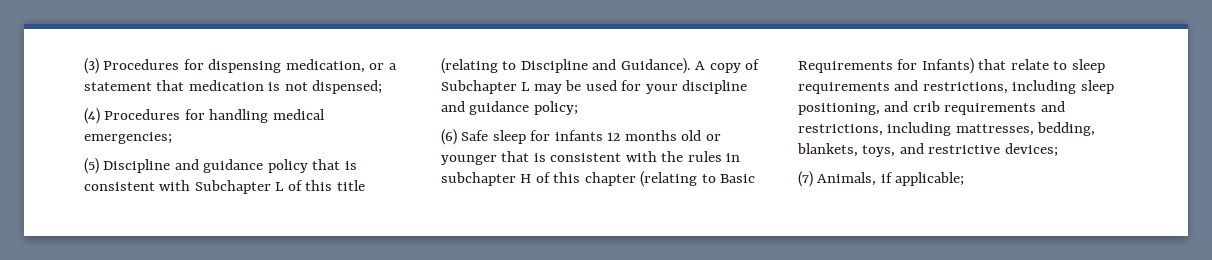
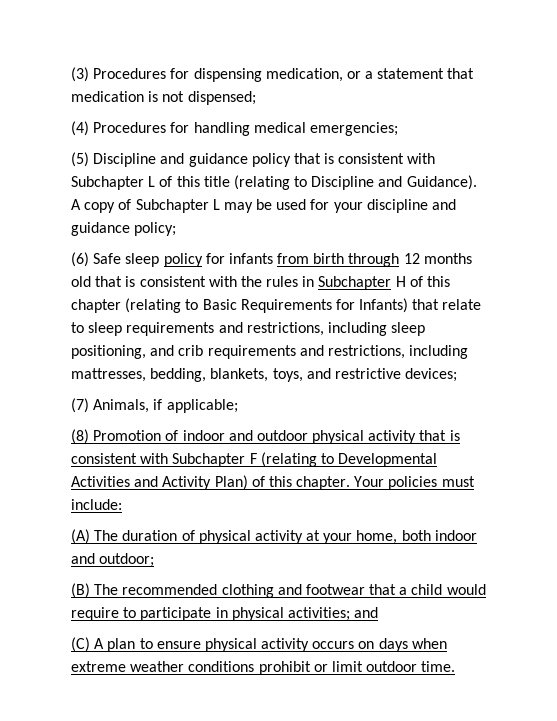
(526, 137) none -> [163,253,203,267] policy
(603, 135) none -> [277,253,400,267] from birth through
[705,134,721,141] [441,155,497,165] or younger -> (91, 281) none
[441,172,516,186] subchapter -> [318,276,392,290] Subchapter
(965, 179) none -> [71,429,460,444] [71,452,438,467] [71,475,475,490] [71,499,122,510] [71,529,477,544] [71,553,155,567] [71,583,486,598] [71,607,379,621] [71,637,447,652] [71,661,456,675] // (8) Promotion of indoor and outdoor physical activity that is consistent with Subchapter F (relating to Developmental Activities and Activity Plan) of this chapter. Your policies must include: // (A) The duration of physical activity at your home, both indoor and outdoor; // (B) The recommended clothing and footwear that a child would require to participate in physical activities; and // (C) A plan to ensure physical activity occurs on days when extreme weather conditions prohibit or limit outdoor time.

